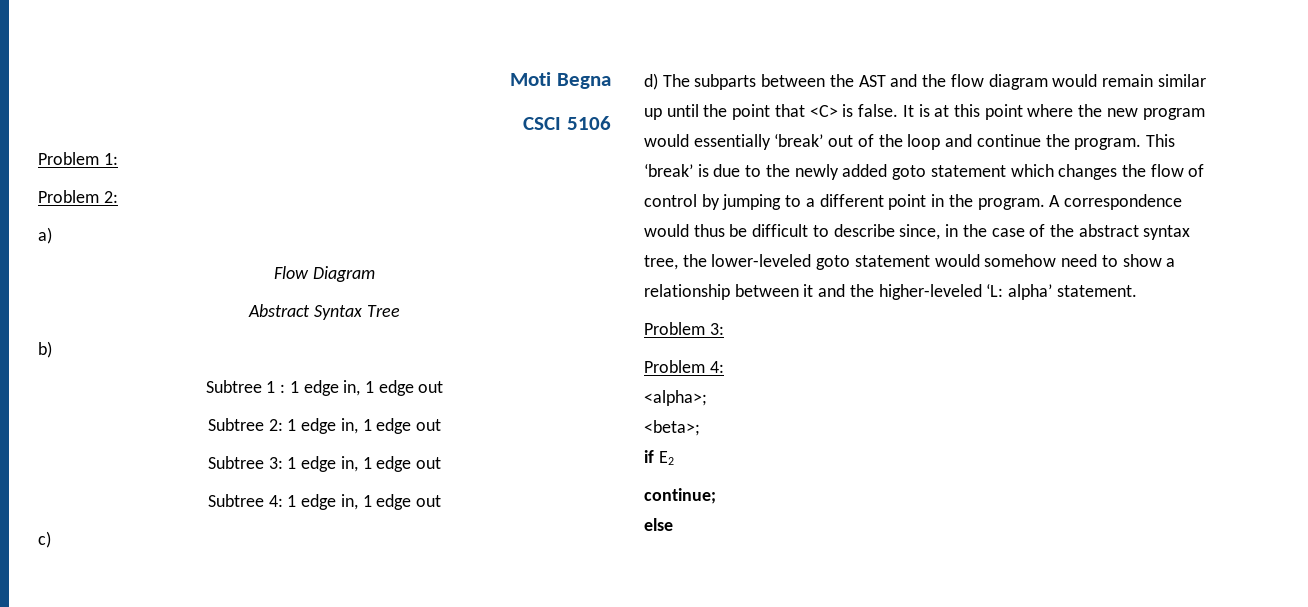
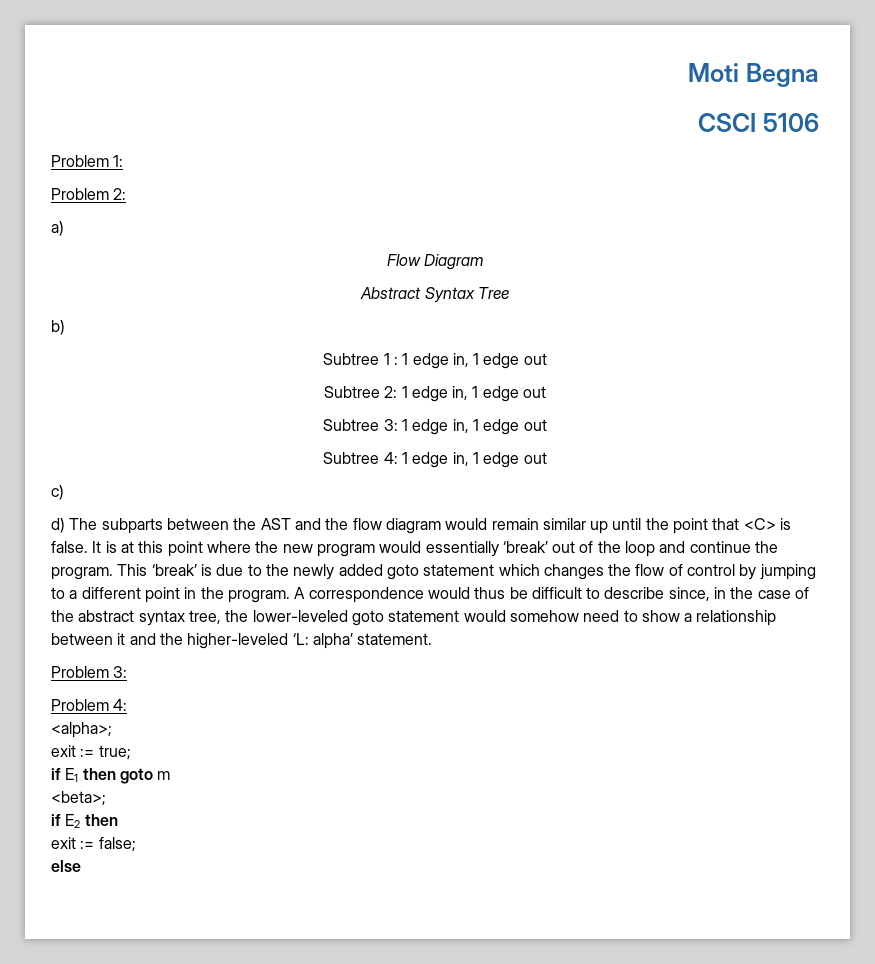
(707, 398) none -> [51,745,131,760] [51,768,171,784] // exit := true; // if E1 then goto m
[644,488,716,504] // continue; -> [84,814,118,826] [51,837,136,852] then // exit := false;

